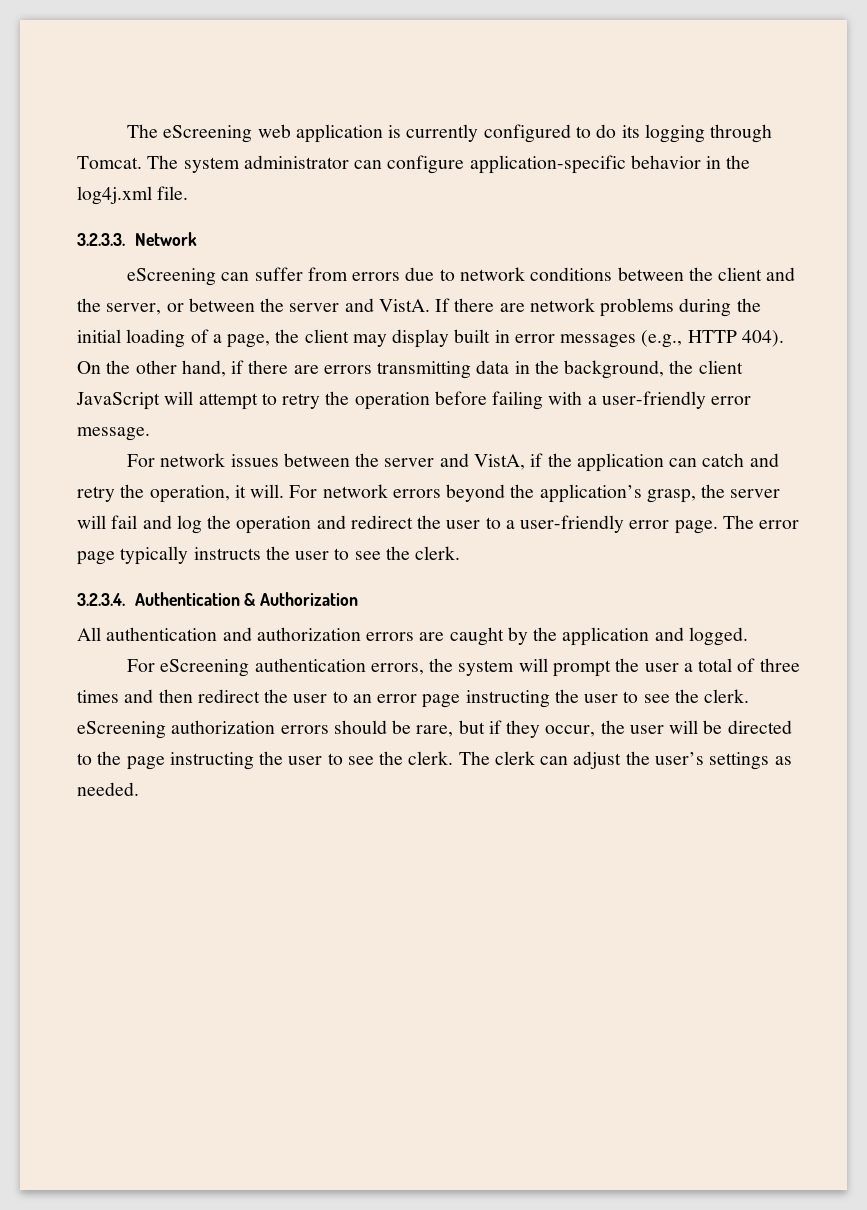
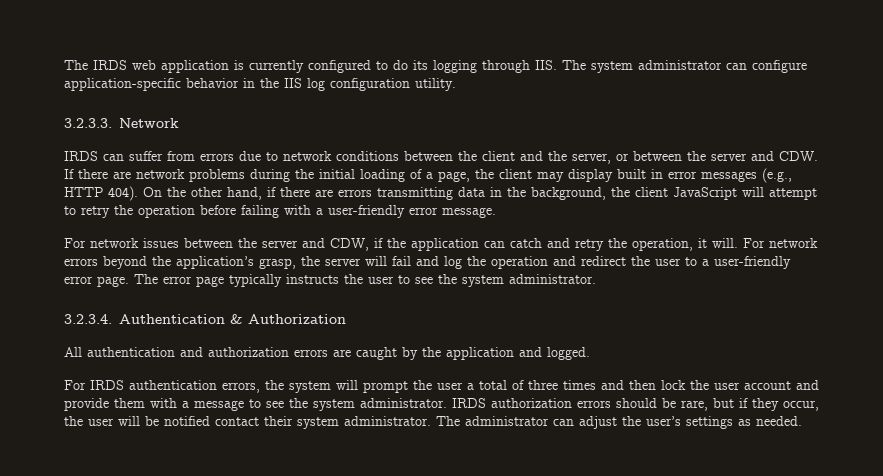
[127,124,253,143] The eScreening -> [64,60,127,70] The IRDS
[77,156,142,169] Tomcat. -> [535,60,557,70] IIS.
[77,186,189,205] log4j.xml file. -> [284,78,456,91] IIS log configuration utility.
[127,268,217,286] eScreening -> [64,151,98,161] IRDS
[378,299,430,312] VistA. -> [779,151,818,161] CDW.
[473,454,525,470] VistA, -> [330,238,369,251] CDW,
[415,546,461,560] clerk. -> [462,274,596,287] system administrator.
[160,659,250,677] eScreening -> [90,380,124,390] IRDS
[197,689,750,708] [77,721,166,739] redirect the user to an error page instructing the user to see the clerk. eScreening -> [661,380,819,390] [64,398,486,411] lock the user account and provide them with a message to see the system administrator. IRDS
[727,720,792,734] [77,751,535,770] directed to the page instructing the user to see the clerk. The clerk -> [164,416,549,429] notified contact their system administrator. The administrator

